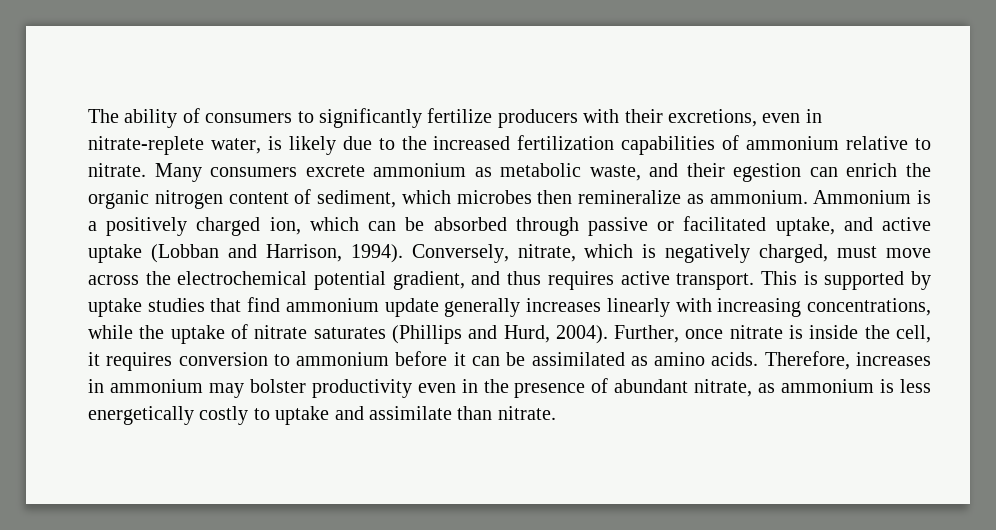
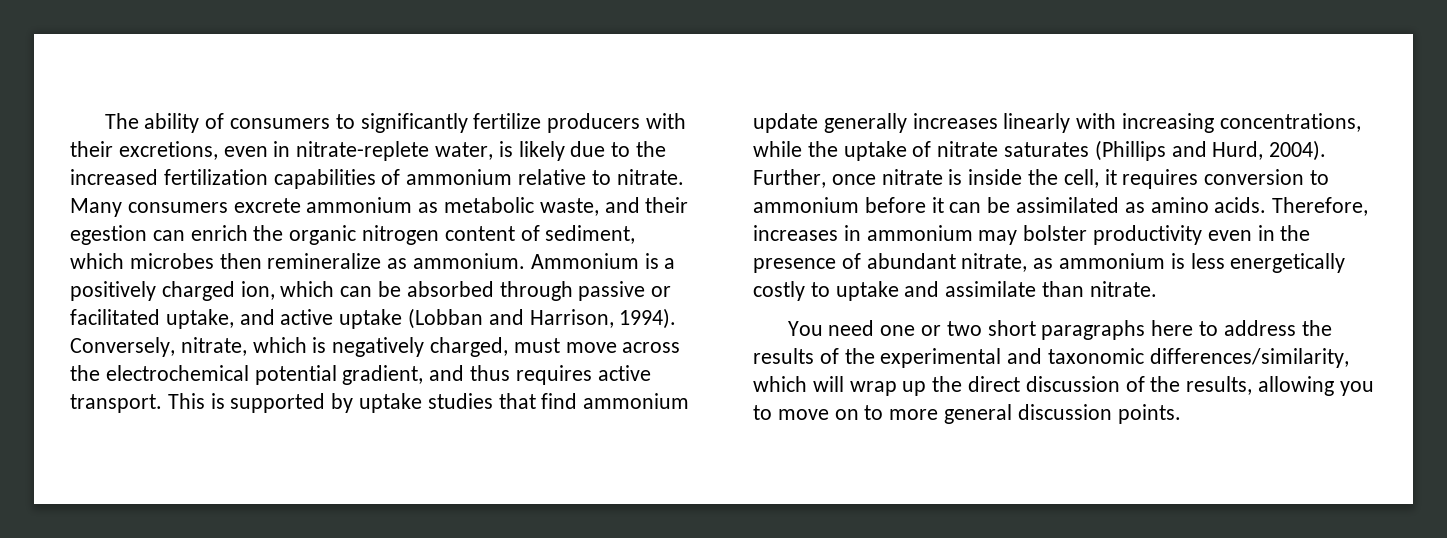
(556, 413) none -> [787,320,1332,340] [753,348,1349,368] [753,376,1374,396] [753,404,1181,424] // You need one or two short paragraphs here to address the results of the experimental and taxonomic differences/similarity, which will wrap up the direct discussion of the results, allowing you to move on to more general discussion points.

